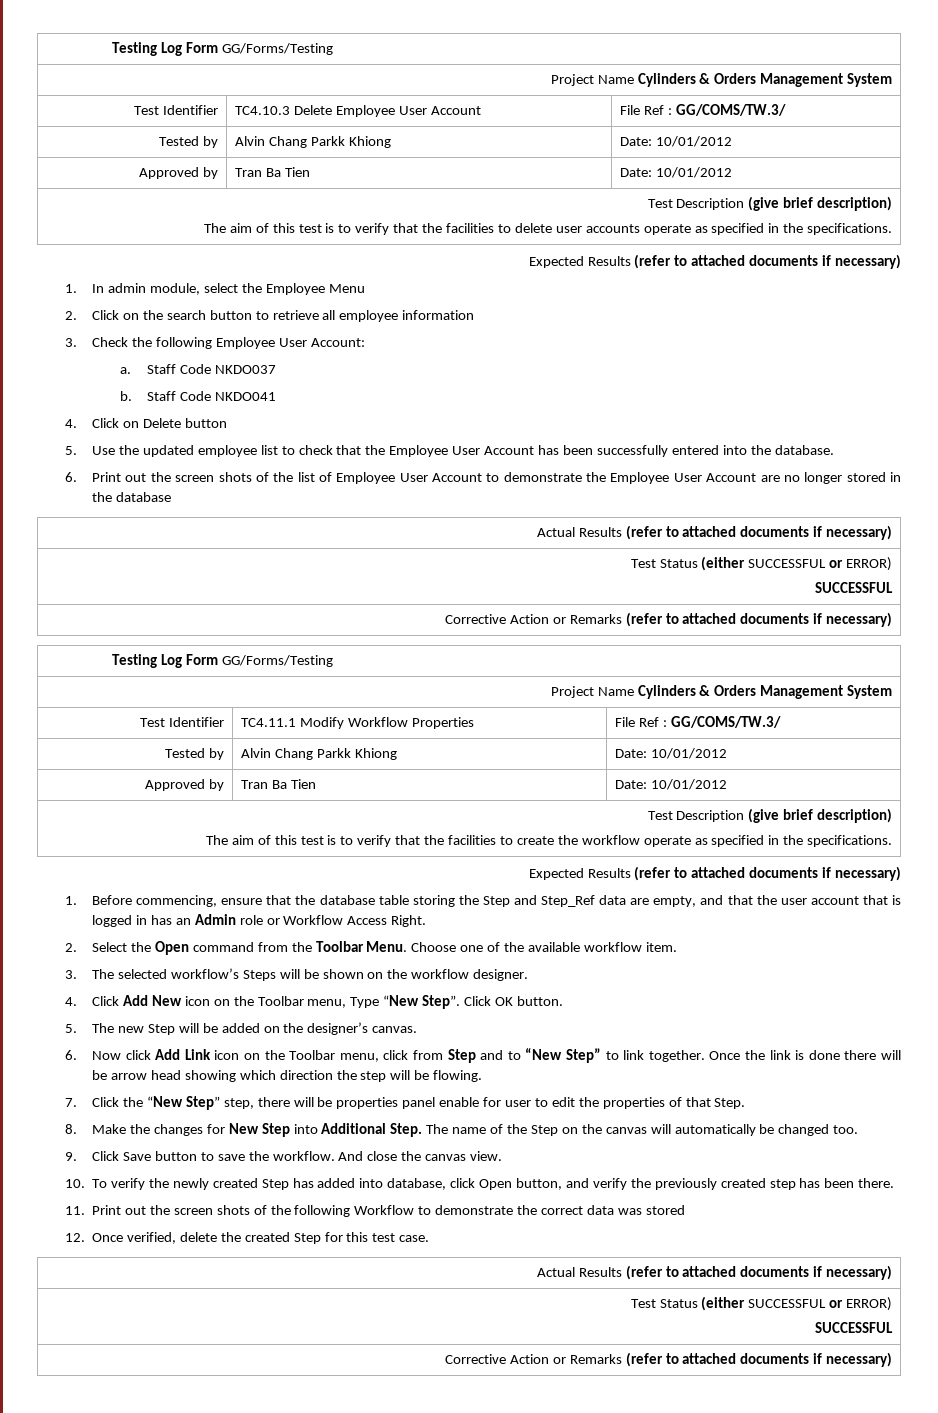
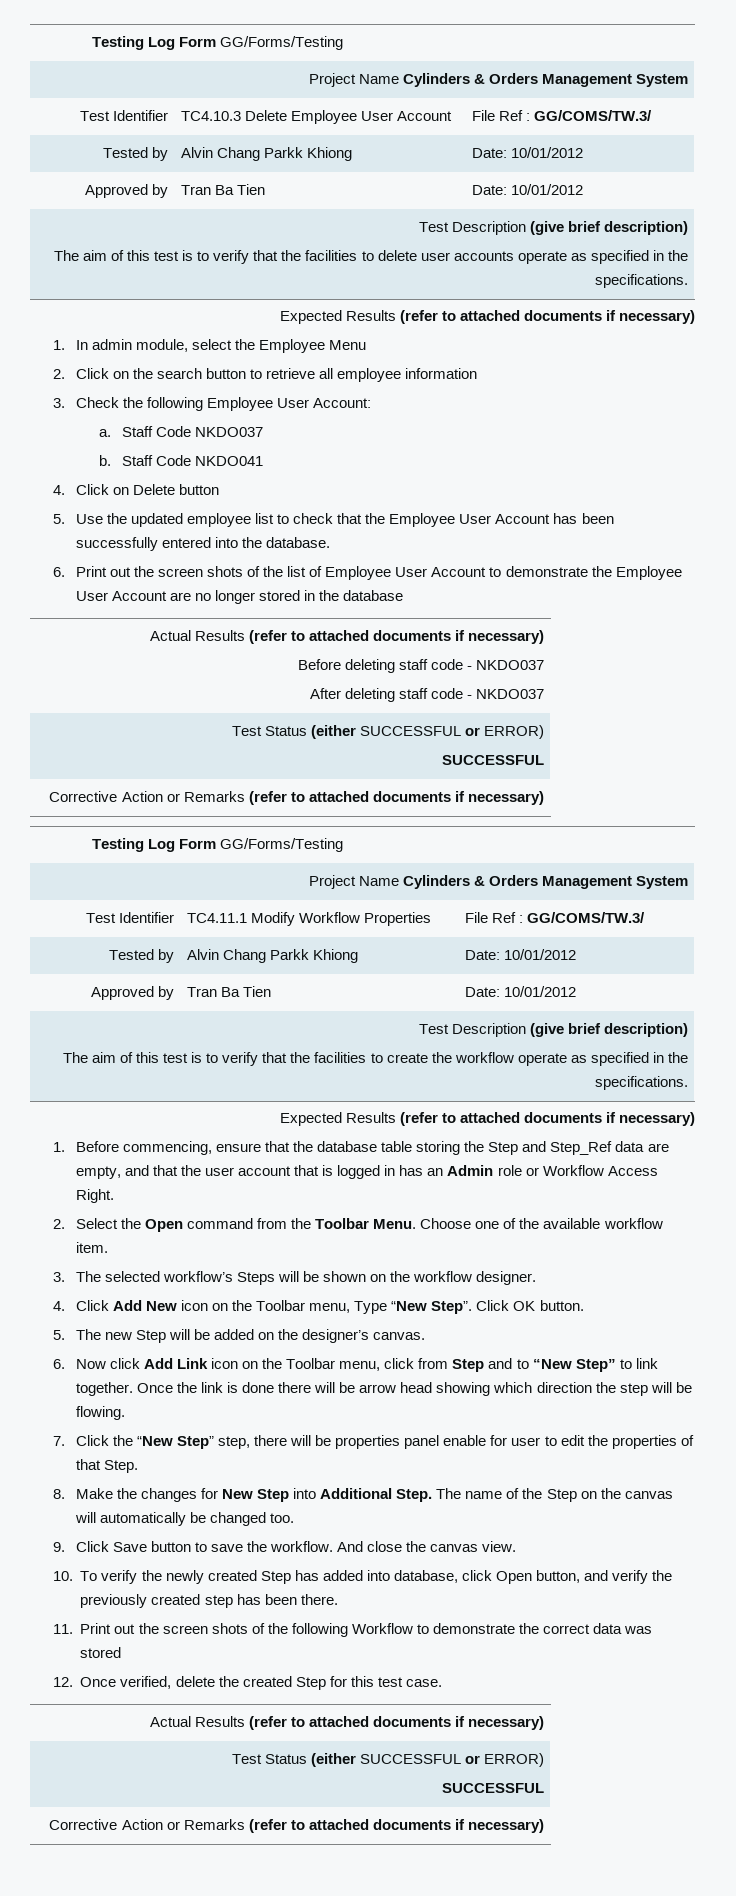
(893, 532) none -> [297,659,544,673] [309,688,544,702] // Before deleting staff code - NKDO037 // After deleting staff code - NKDO037

